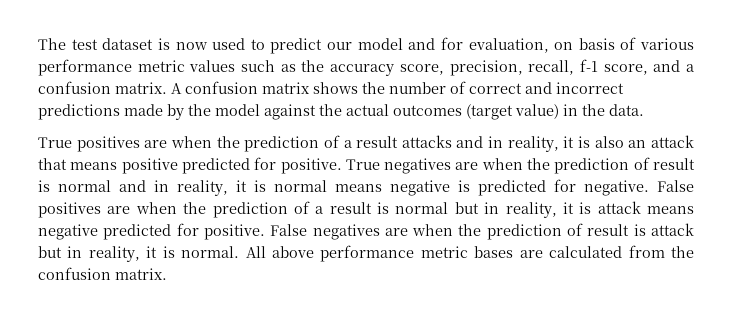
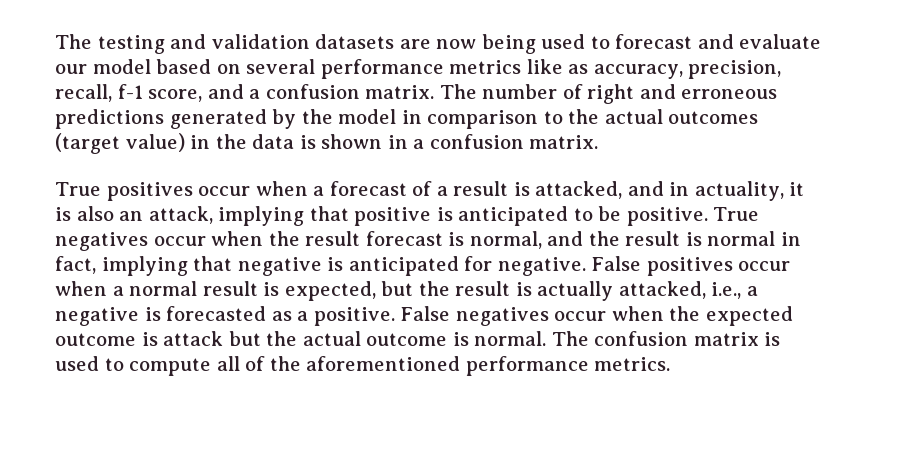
[38,37,694,54] [38,59,444,76] The test dataset is now used to predict our model and for evaluation, on basis of various performance metric values such as the accuracy score, -> [55,34,822,54] [55,59,683,79] The testing and validation datasets are now being used to forecast and evaluate our model based on several performance metrics like as accuracy,
[171,81,624,94] [38,104,316,120] A confusion matrix shows the number of correct and incorrect predictions made by the model against -> [439,84,778,104] [55,109,563,129] The number of right and erroneous predictions generated by the model in comparison to
[609,104,644,116] [38,135,559,152] data. // True positives are when the prediction of a result attacks and in reality, -> [252,134,599,149] [55,181,784,201] data is shown in a confusion matrix. // True positives occur when a forecast of a result is attacked, and in actuality,
[650,135,694,148] [38,157,277,174] attack that means positive predicted for -> [148,206,622,226] attack, implying that positive is anticipated to be
[455,157,695,174] [38,180,546,196] are when the prediction of result is normal and in reality, it is normal means negative is predicted -> [153,231,801,249] [55,256,459,276] occur when the result forecast is normal, and the result is normal in fact, implying that negative is anticipated
[107,201,694,218] [38,223,199,240] are when the prediction of a result is normal but in reality, it is attack means negative predicted for -> [738,261,791,271] [55,281,758,301] [55,306,309,326] occur when a normal result is expected, but the result is actually attacked, i.e., a negative is forecasted as a
[384,223,694,240] [38,245,695,262] [38,267,167,280] are when the prediction of result is attack but in reality, it is normal. All above performance metric bases are calculated from the confusion matrix. -> [554,306,793,326] [55,331,781,346] [55,356,671,376] occur when the expected outcome is attack but the actual outcome is normal. The confusion matrix is used to compute all of the aforementioned performance metrics.

